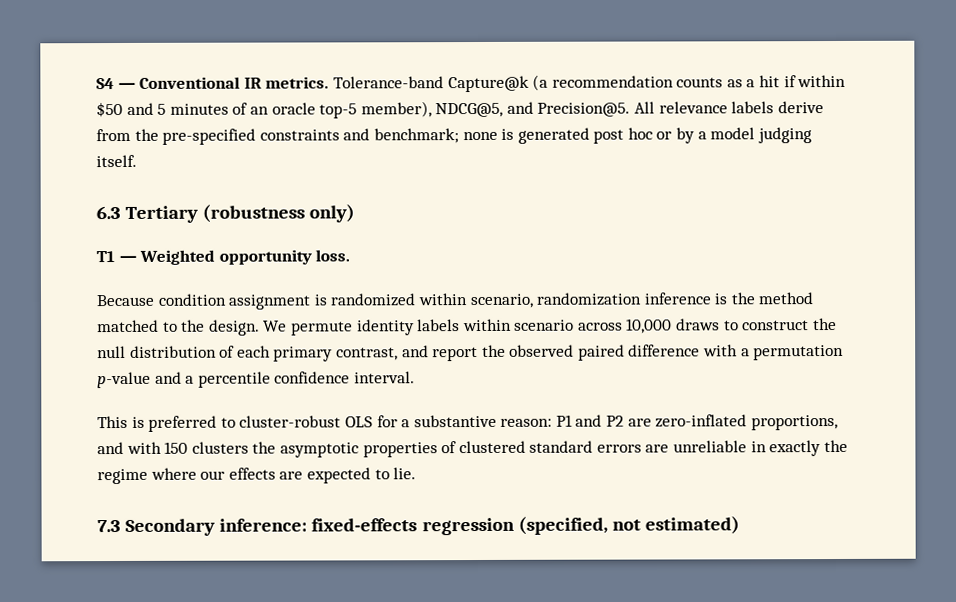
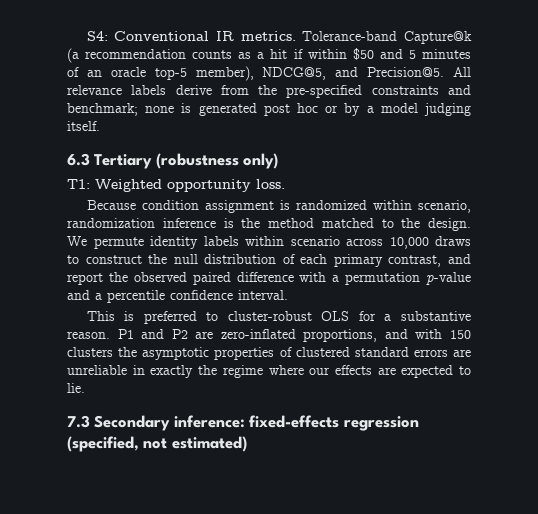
[96,78,136,90] S4 — -> [86,31,108,41] S4:
[96,251,137,263] T1 — -> [67,179,90,189] T1:
[500,418,553,427] reason: -> [67,331,110,339] reason.

